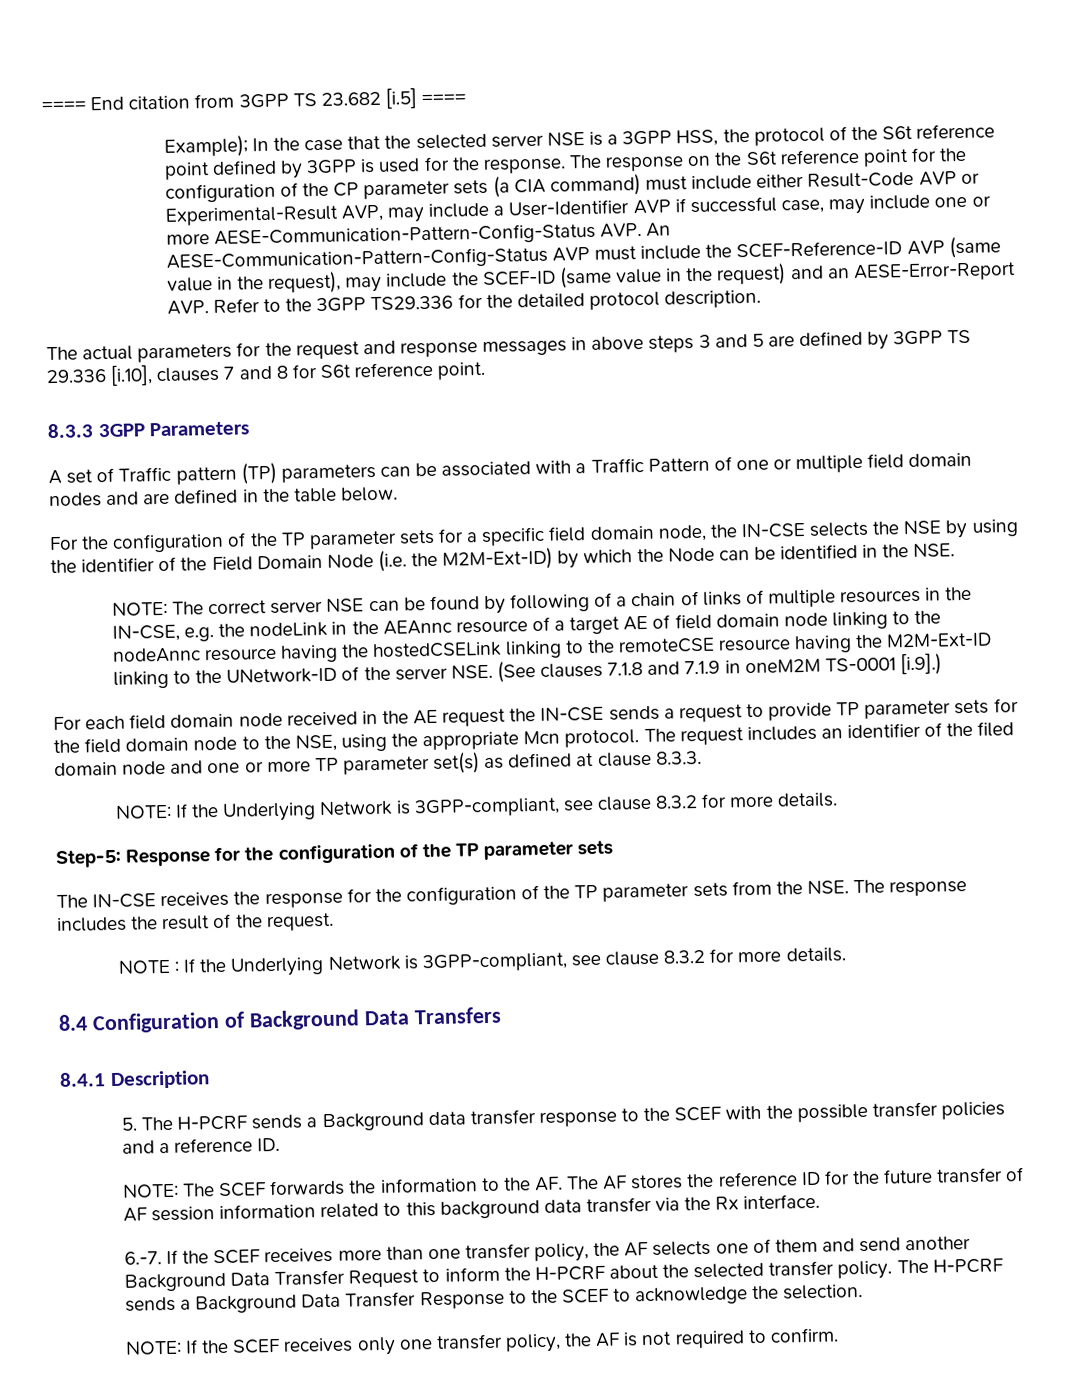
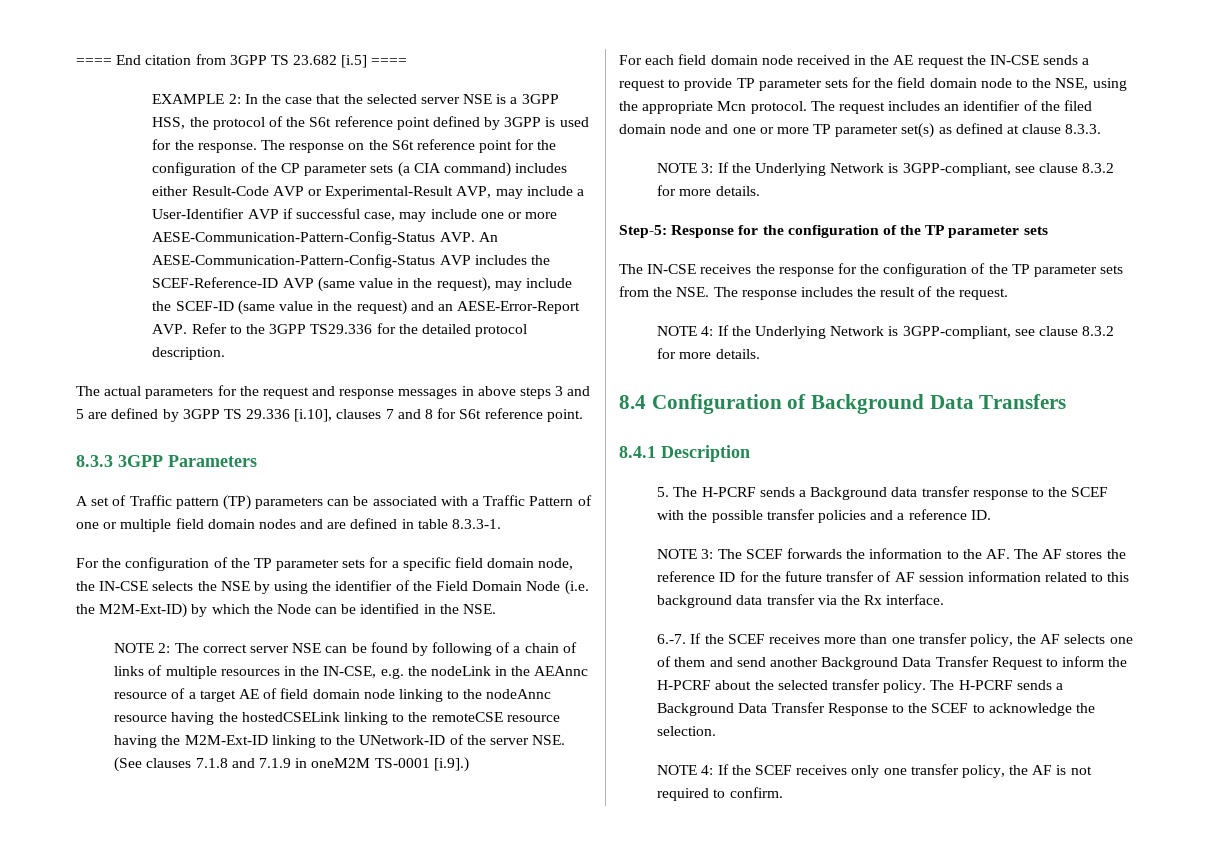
[163,135,248,158] Example); -> [152,94,241,104] EXAMPLE 2:
[644,174,753,191] must include -> [515,163,568,173] includes
[594,244,702,261] must include -> [474,255,527,265] includes
[262,486,398,503] the table below. -> [417,519,502,529] table 8.3.3-1.
[111,601,168,616] NOTE: -> [114,643,171,653] NOTE 2:
[114,804,172,819] NOTE: -> [657,163,714,173] NOTE 3:
[174,960,181,973] : -> [701,326,714,336] 4:
[122,1183,179,1198] NOTE: -> [657,549,714,559] NOTE 3:
[124,1340,182,1355] NOTE: -> [657,765,714,775] NOTE 4:

